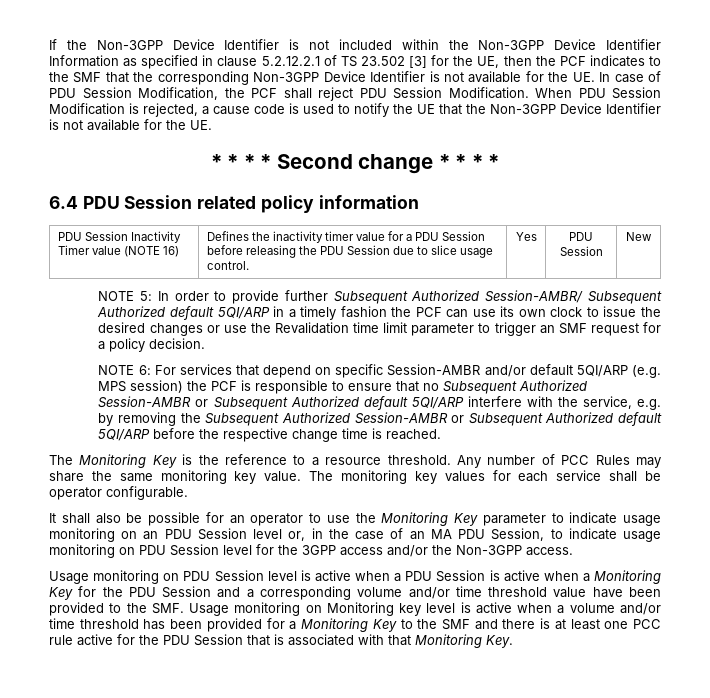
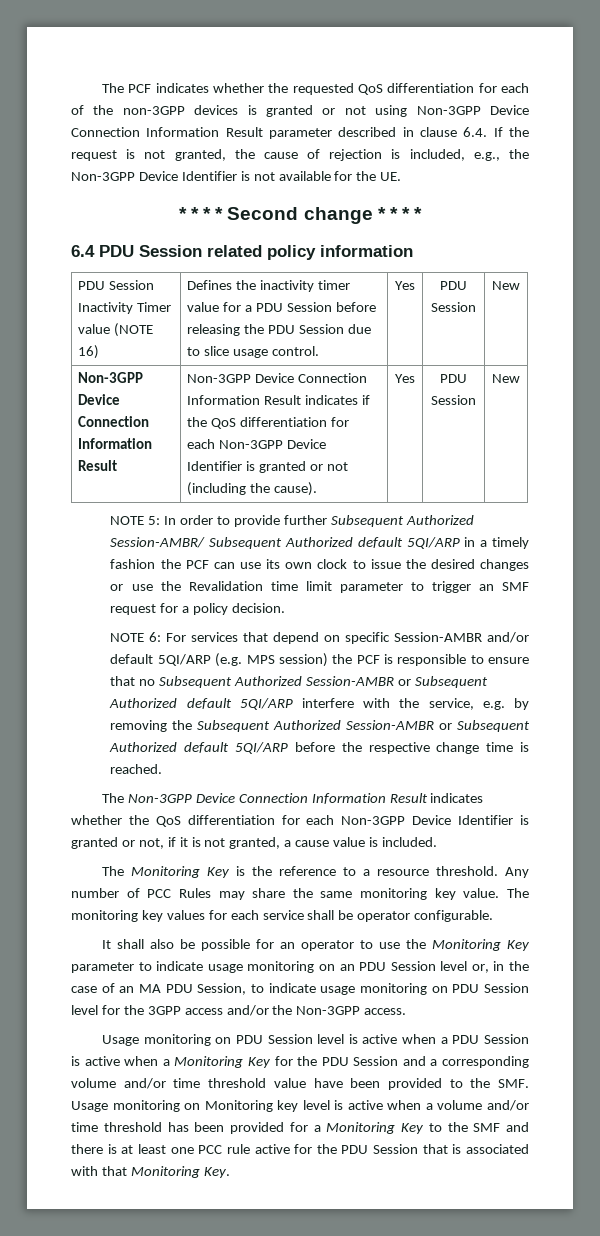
[49,39,661,50] [49,55,662,69] [49,71,661,85] [49,87,661,101] [49,103,462,117] If the Non-3GPP Device Identifier is not included within the Non-3GPP Device Identifier Information as specified in clause 5.2.12.2.1 of TS 23.502 [3] for the UE, then the PCF indicates to the SMF that the corresponding Non-3GPP Device Identifier is not available for the UE. In case of PDU Session Modification, the PCF shall reject PDU Session Modification. When PDU Session Modification is rejected, a cause code is used to notify the UE that -> [101,83,529,95] [71,105,529,117] [71,127,529,139] [71,149,500,161] The PCF indicates whether the requested QoS differentiation for each of the non-3GPP devices is granted or not using Non-3GPP Device Connection Information Result parameter described in clause 6.4. If the request is not granted, the cause of rejection is included, e.g.,
(652, 236) none -> [78,372,144,383] [78,394,121,405] [78,416,150,427] [78,438,153,449] [78,460,118,471] [187,373,368,383] [187,395,370,405] [187,417,349,429] [187,439,327,449] [187,461,348,473] [187,482,318,496] [395,374,415,383] [440,374,467,383] [431,395,476,405] [492,374,520,383] // Non-3GPP Device Connection Information Result | Non-3GPP Device Connection Information Result indicates if the QoS differentiation for each Non-3GPP Device Identifier is granted or not (including the cause). | Yes | PDU Session | New
(442, 434) none -> [101,793,484,804] [71,815,530,827] [71,837,437,849] // The Non-3GPP Device Connection Information Result indicates whether the QoS differentiation for each Non-3GPP Device Identifier is granted or not, if it is not granted, a cause value is included.

